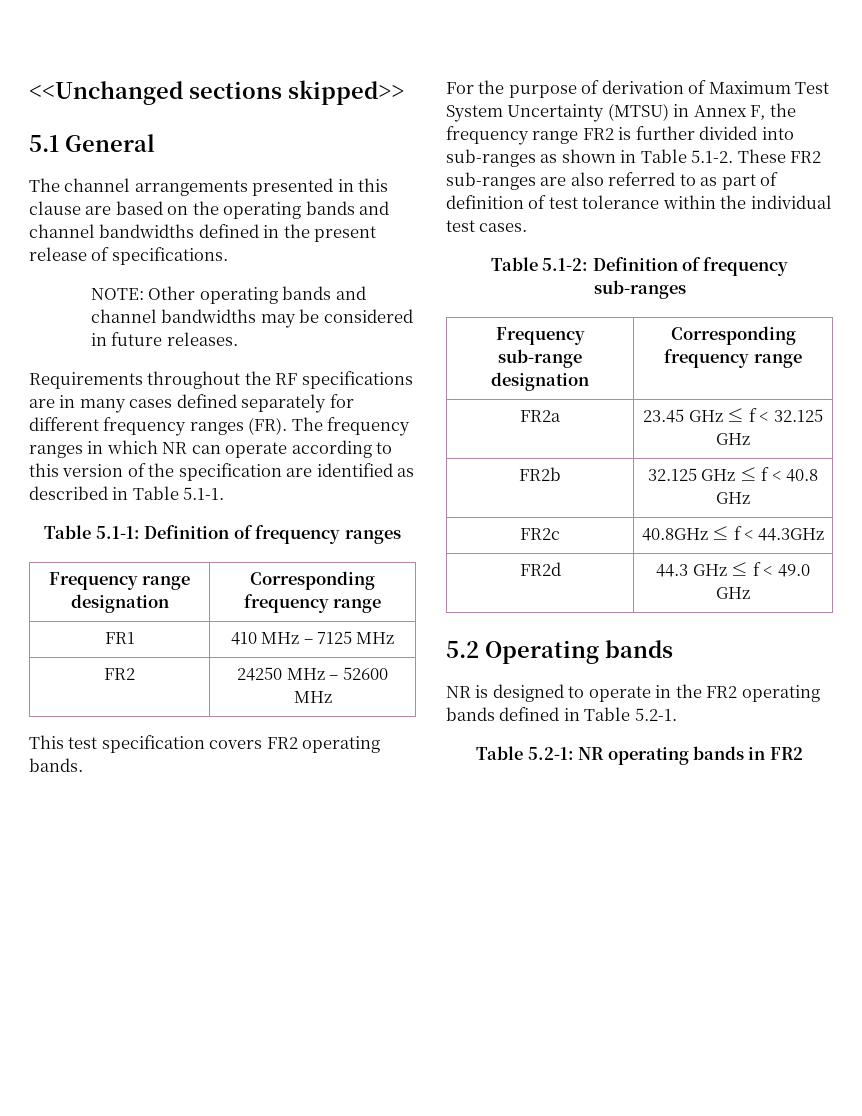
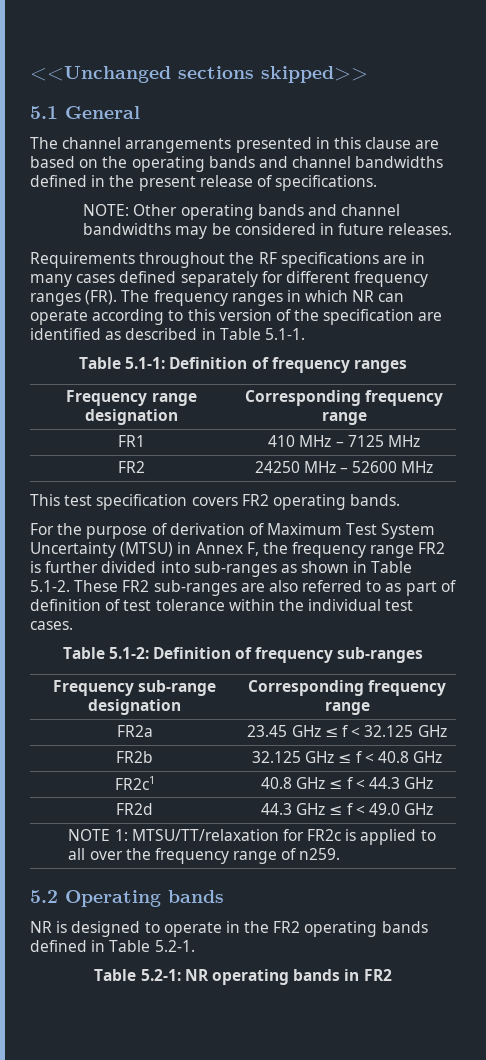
[520,528,560,540] [641,526,825,541] FR2c | 40.8GHz ≤ f < 44.3GHz -> [114,776,155,790] [260,777,434,789] FR2c1 | 40.8 GHz ≤ f < 44.3 GHz
(750, 593) none -> [68,829,436,845] [68,848,341,864] // NOTE 1: MTSU/TT/relaxation for FR2c is applied to all over the frequency range of n259.

